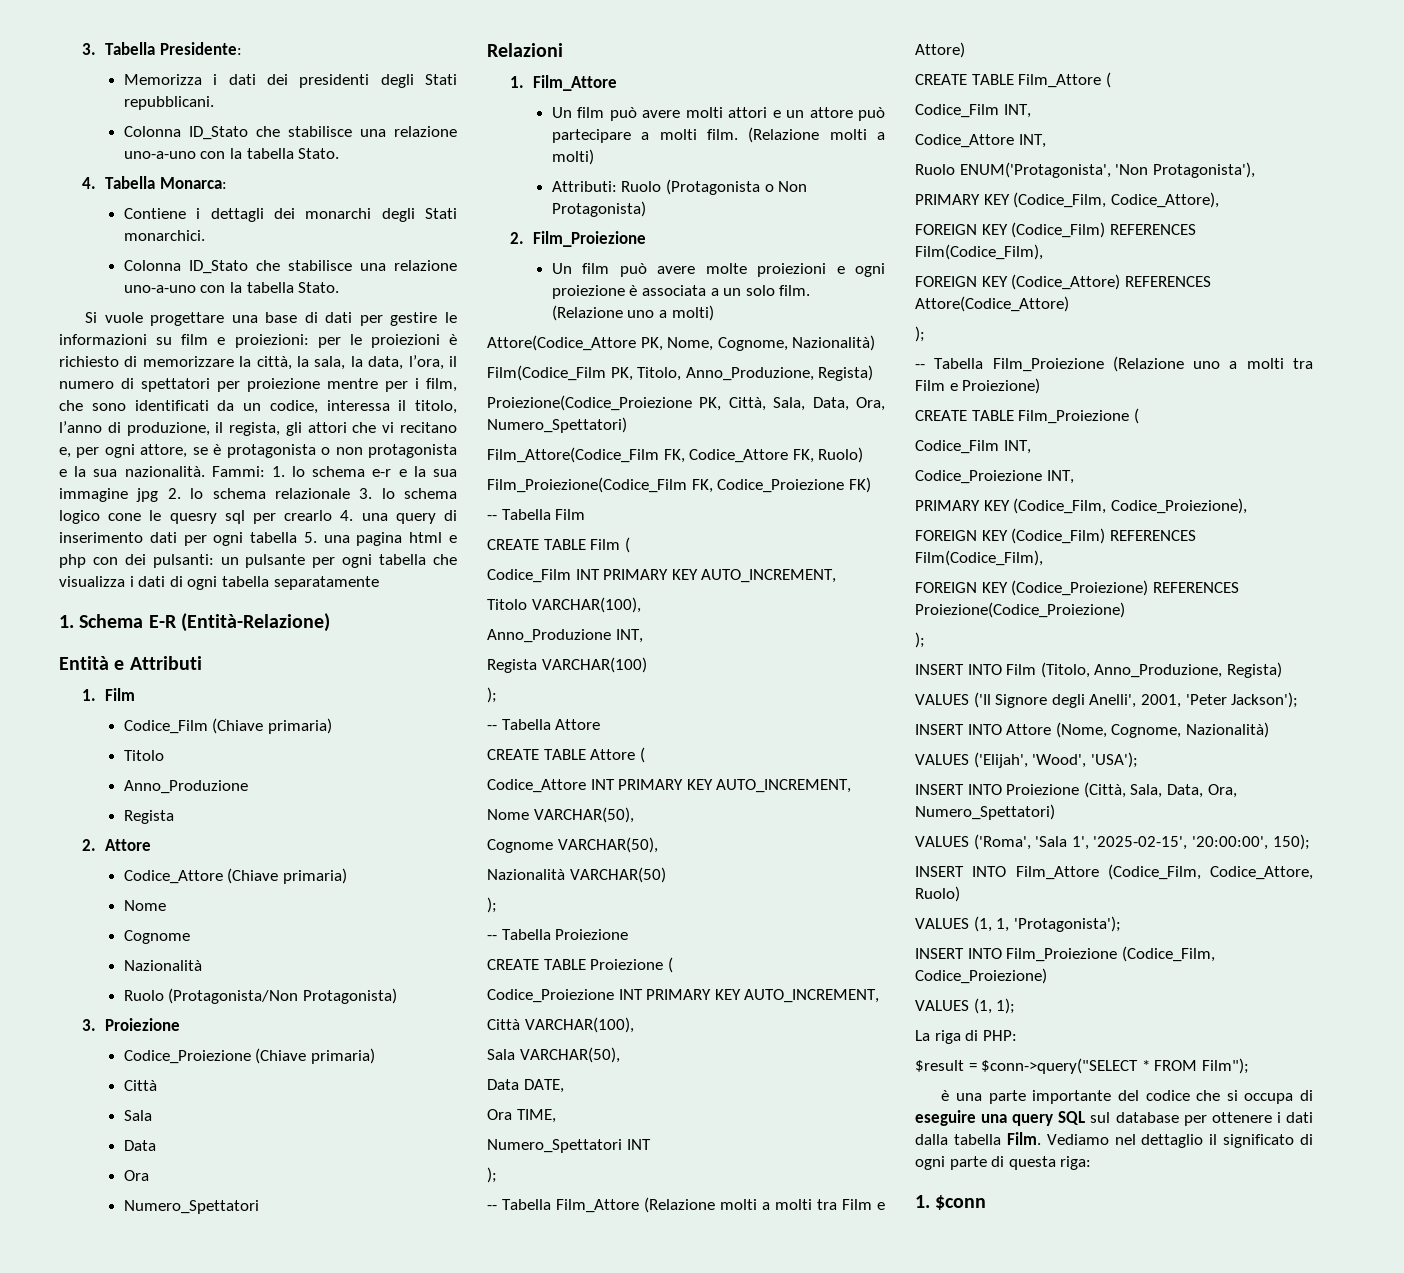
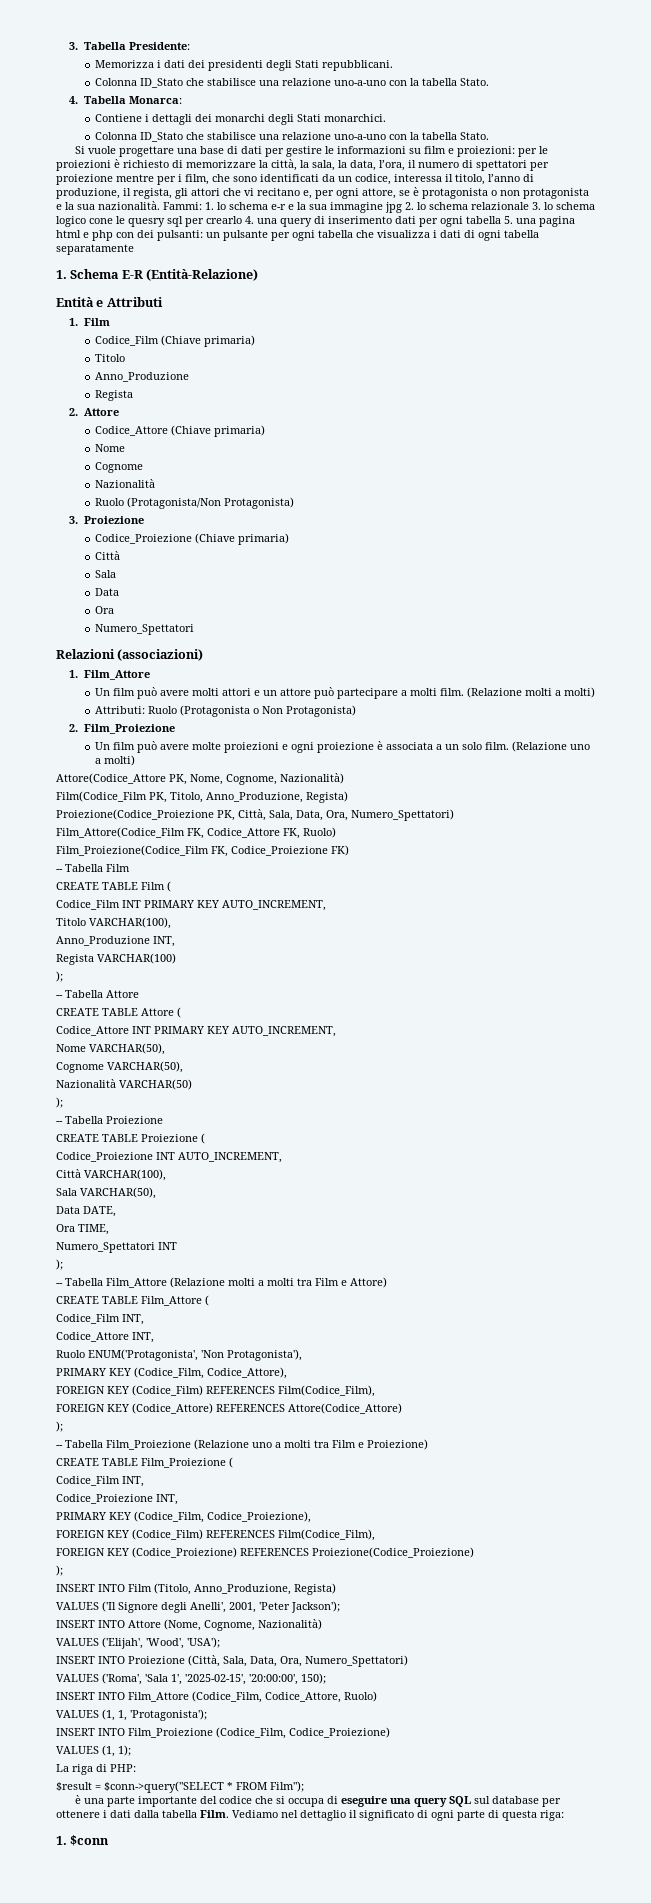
(563, 50) none -> [117,649,204,661] (associazioni)
[646,989,741,1000] PRIMARY KEY -> (175, 1156) none

